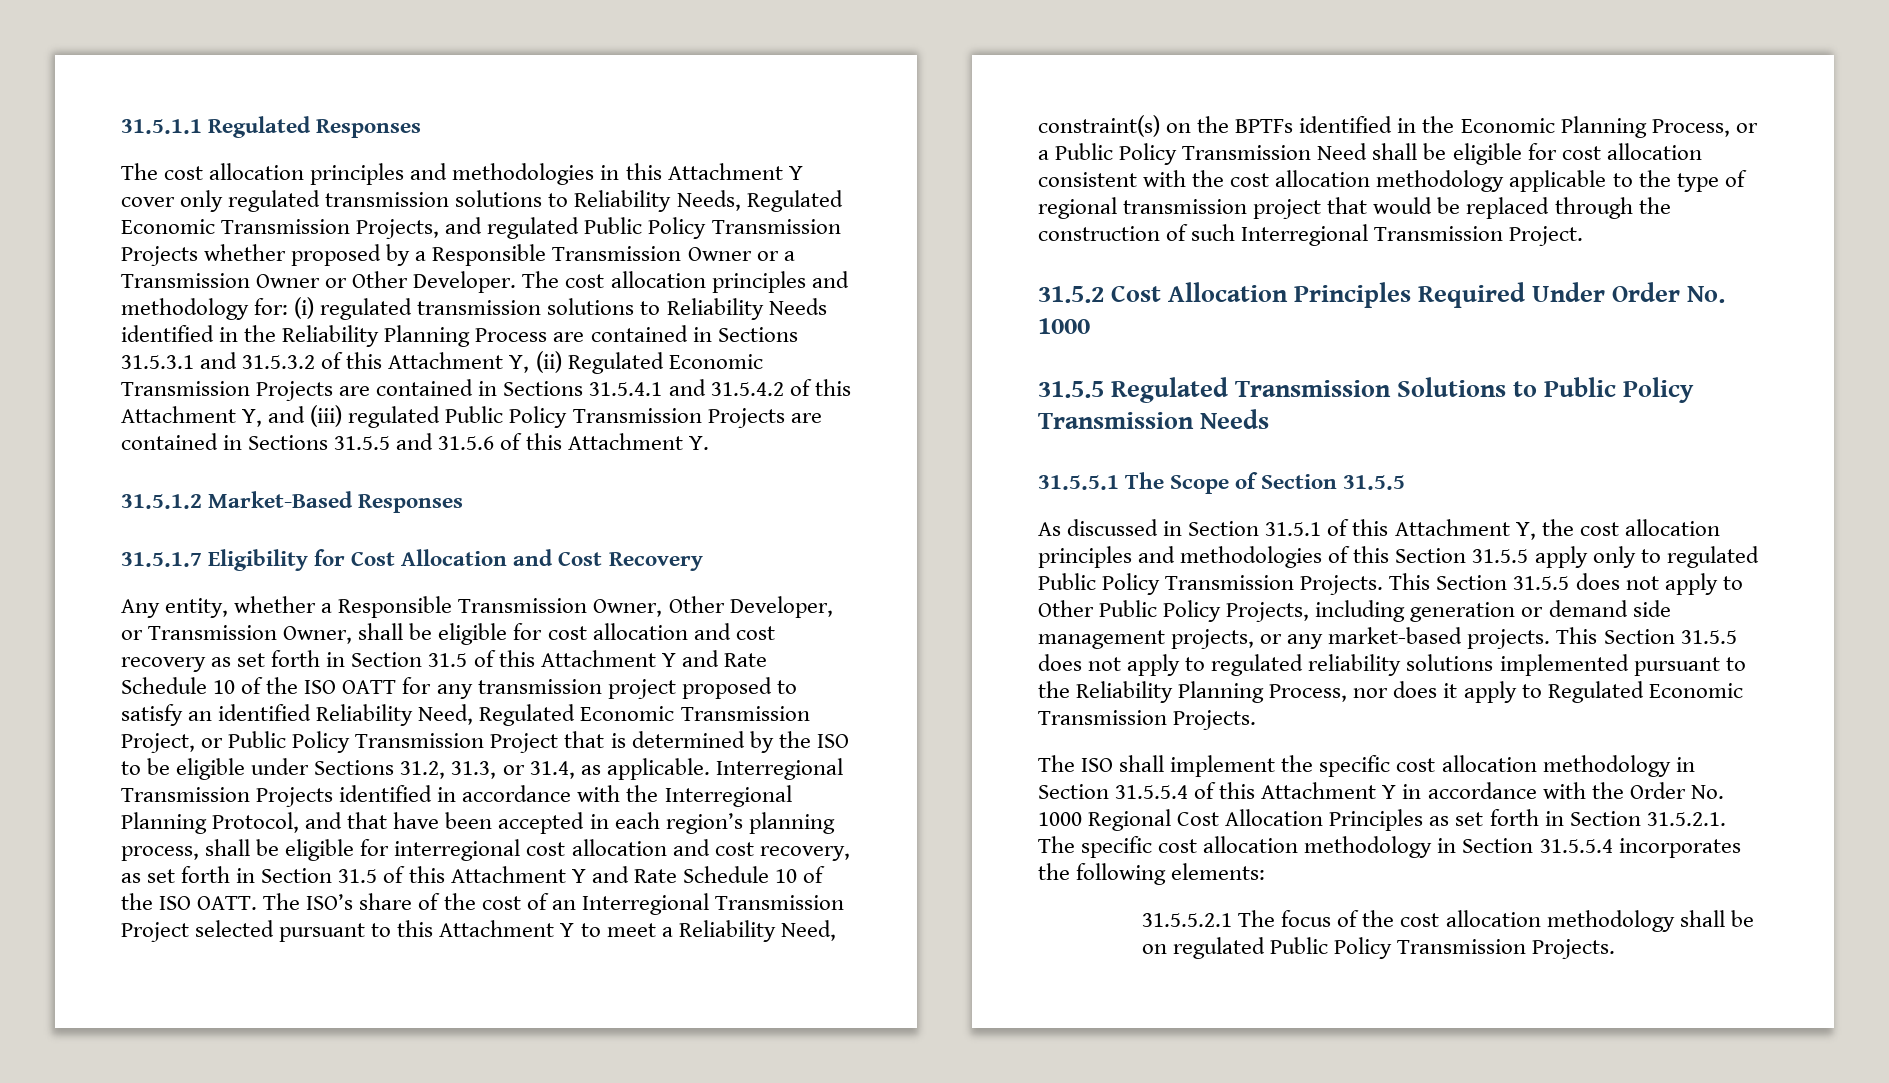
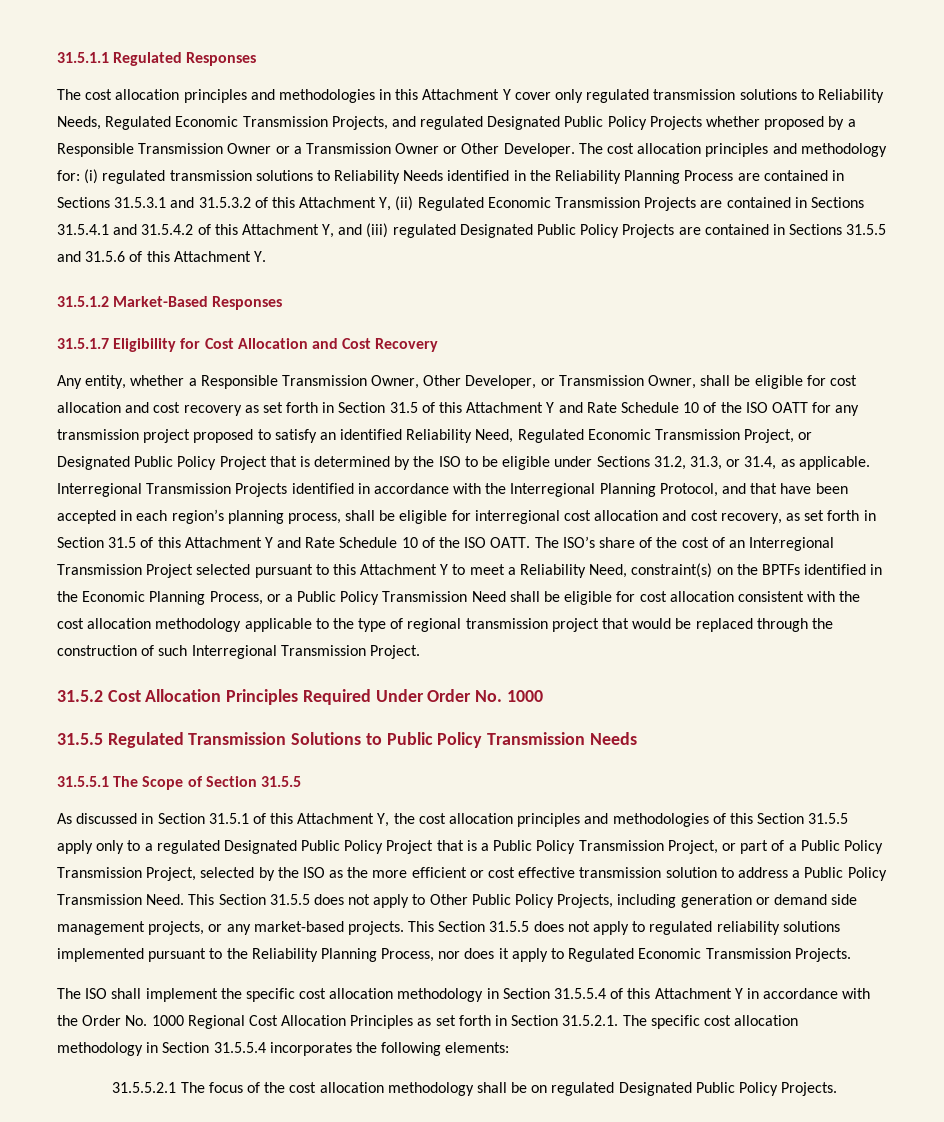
[584,217,841,239] Public Policy Transmission -> [487,116,647,130] Designated Public Policy
[445,406,702,428] Public Policy Transmission -> [459,224,620,238] Designated Public Policy
[228,731,485,753] Public Policy Transmission -> [57,456,217,470] Designated Public Policy
[1666,546,1759,568] [1038,573,1384,595] regulated Public Policy Transmission Projects. -> [144,840,883,854] [57,867,887,881] [57,894,185,905] a regulated Designated Public Policy Project that is a Public Policy Transmission Project, or part of a Public Policy Transmission Project, selected by the ISO as the more efficient or cost effective transmission solution to address a Public Policy Transmission Need.
[1270,937,1527,959] Public Policy Transmission -> [618,1082,779,1096] Designated Public Policy

